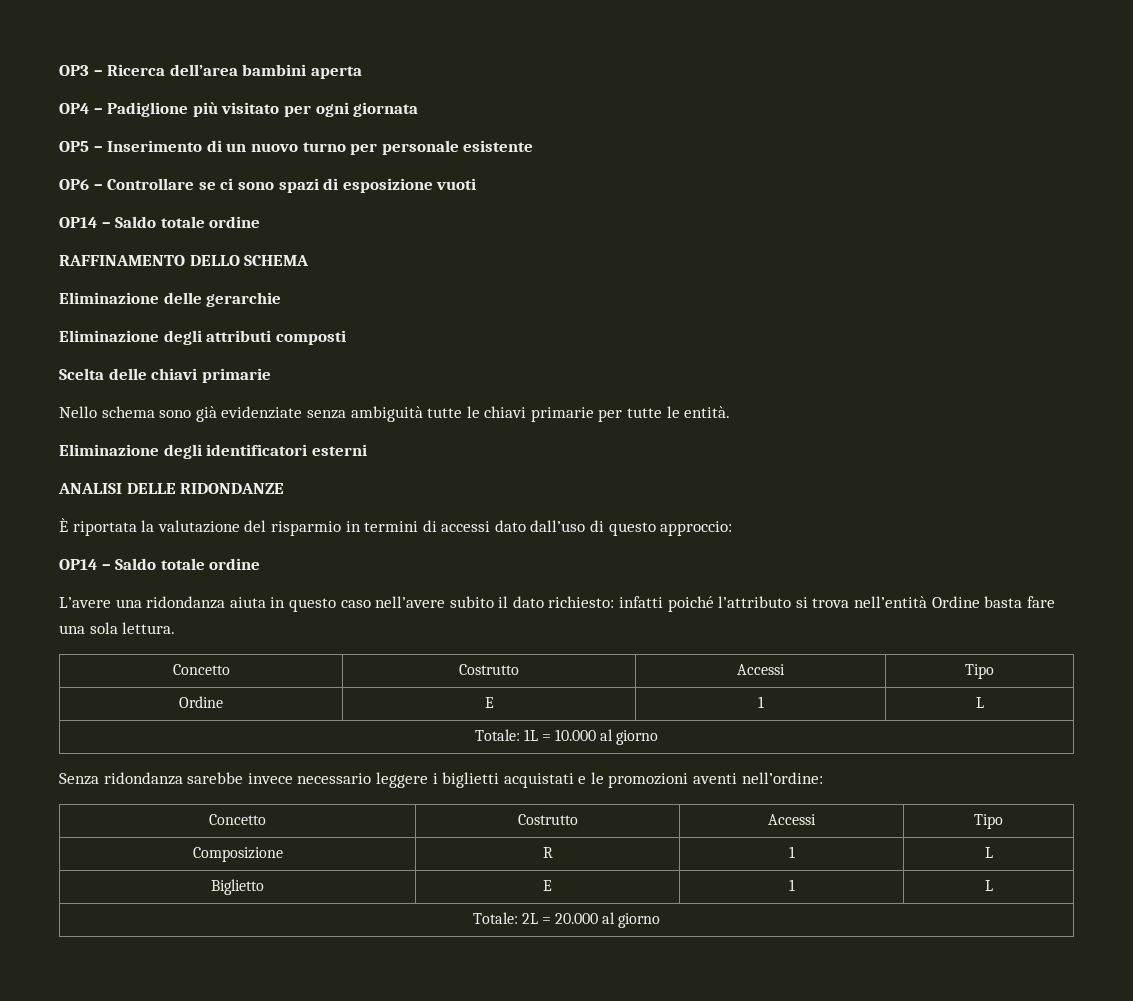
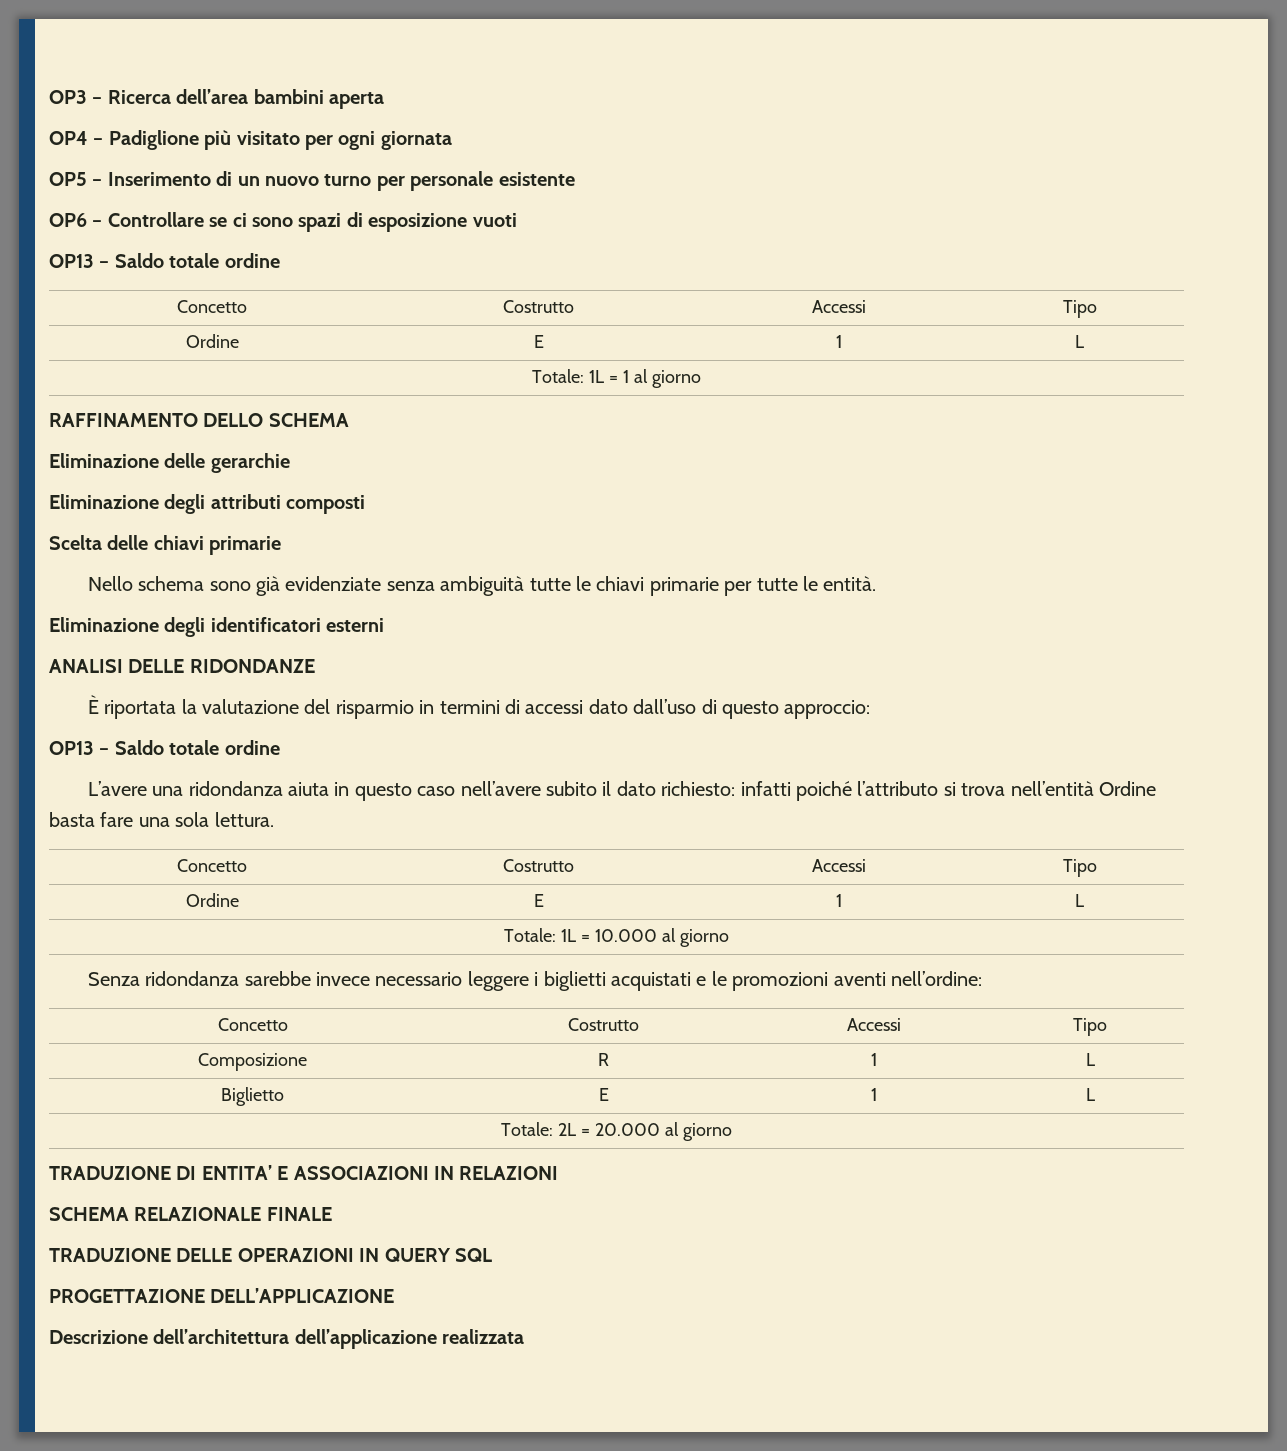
[59,216,261,228] OP14 – Saldo totale ordine -> [49,253,280,268] [177,300,247,313] [503,300,574,313] [812,300,866,313] [1062,300,1097,318] [185,334,239,348] [533,335,544,348] [836,335,842,348] [1075,335,1084,348] [532,369,701,388] OP13 – Saldo totale ordine // Concetto | Costrutto | Accessi | Tipo // Ordine | E | 1 | L // Totale: 1L = 1 al giorno
[59,559,97,570] OP14 -> [49,741,94,755] OP13
(661, 920) none -> [49,1165,559,1180] [49,1207,332,1221] [49,1248,492,1262] [49,1288,395,1303] [49,1329,525,1349] // TRADUZIONE DI ENTITA’ E ASSOCIAZIONI IN RELAZIONI // SCHEMA RELAZIONALE FINALE // TRADUZIONE DELLE OPERAZIONI IN QUERY SQL // PROGETTAZIONE DELL’APPLICAZIONE // Descrizione dell’architettura dell’applicazione realizzata

